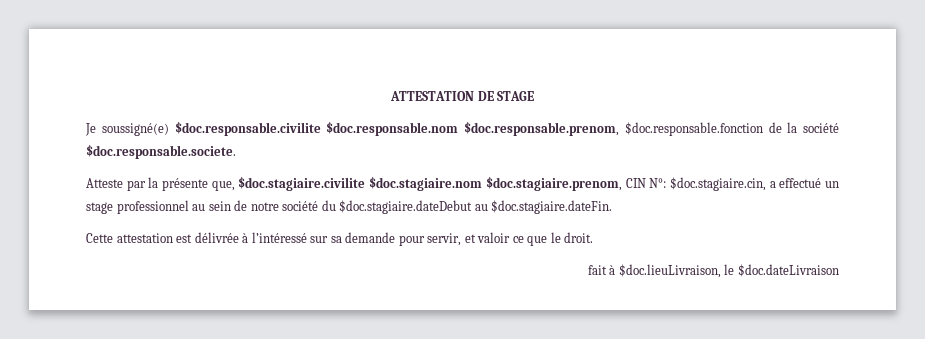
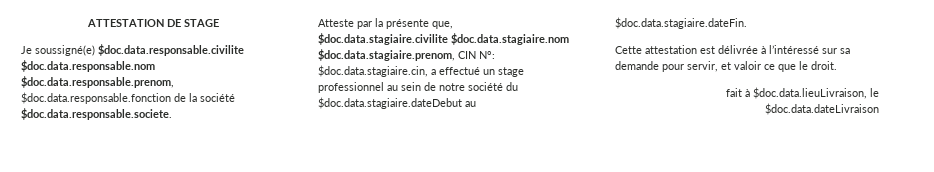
[174,121,763,136] $doc.responsable.civilite $doc.responsable.nom $doc.responsable.prenom, $doc.responsable.fonction -> [98,44,244,56] [21,60,155,72] [21,76,174,88] [21,92,171,104] $doc.data.responsable.civilite $doc.data.responsable.nom $doc.data.responsable.prenom, $doc.data.responsable.fonction
[86,144,236,159] $doc.responsable.societe. -> [21,108,172,120] $doc.data.responsable.societe.
[238,176,622,191] $doc.stagiaire.civilite $doc.stagiaire.nom $doc.stagiaire.prenom, -> [318,33,569,45] [318,49,455,61] $doc.data.stagiaire.civilite $doc.data.stagiaire.nom $doc.data.stagiaire.prenom,
[669,177,766,191] $doc.stagiaire.cin, -> [318,65,428,77] $doc.data.stagiaire.cin,
[339,200,613,214] $doc.stagiaire.dateDebut au $doc.stagiaire.dateFin. -> [318,97,476,109] [615,17,747,29] $doc.data.stagiaire.dateDebut au $doc.data.stagiaire.dateFin.
[618,264,839,278] $doc.lieuLivraison, le $doc.dateLivraison -> [753,87,879,99] [765,103,879,115] $doc.data.lieuLivraison, le $doc.data.dateLivraison

